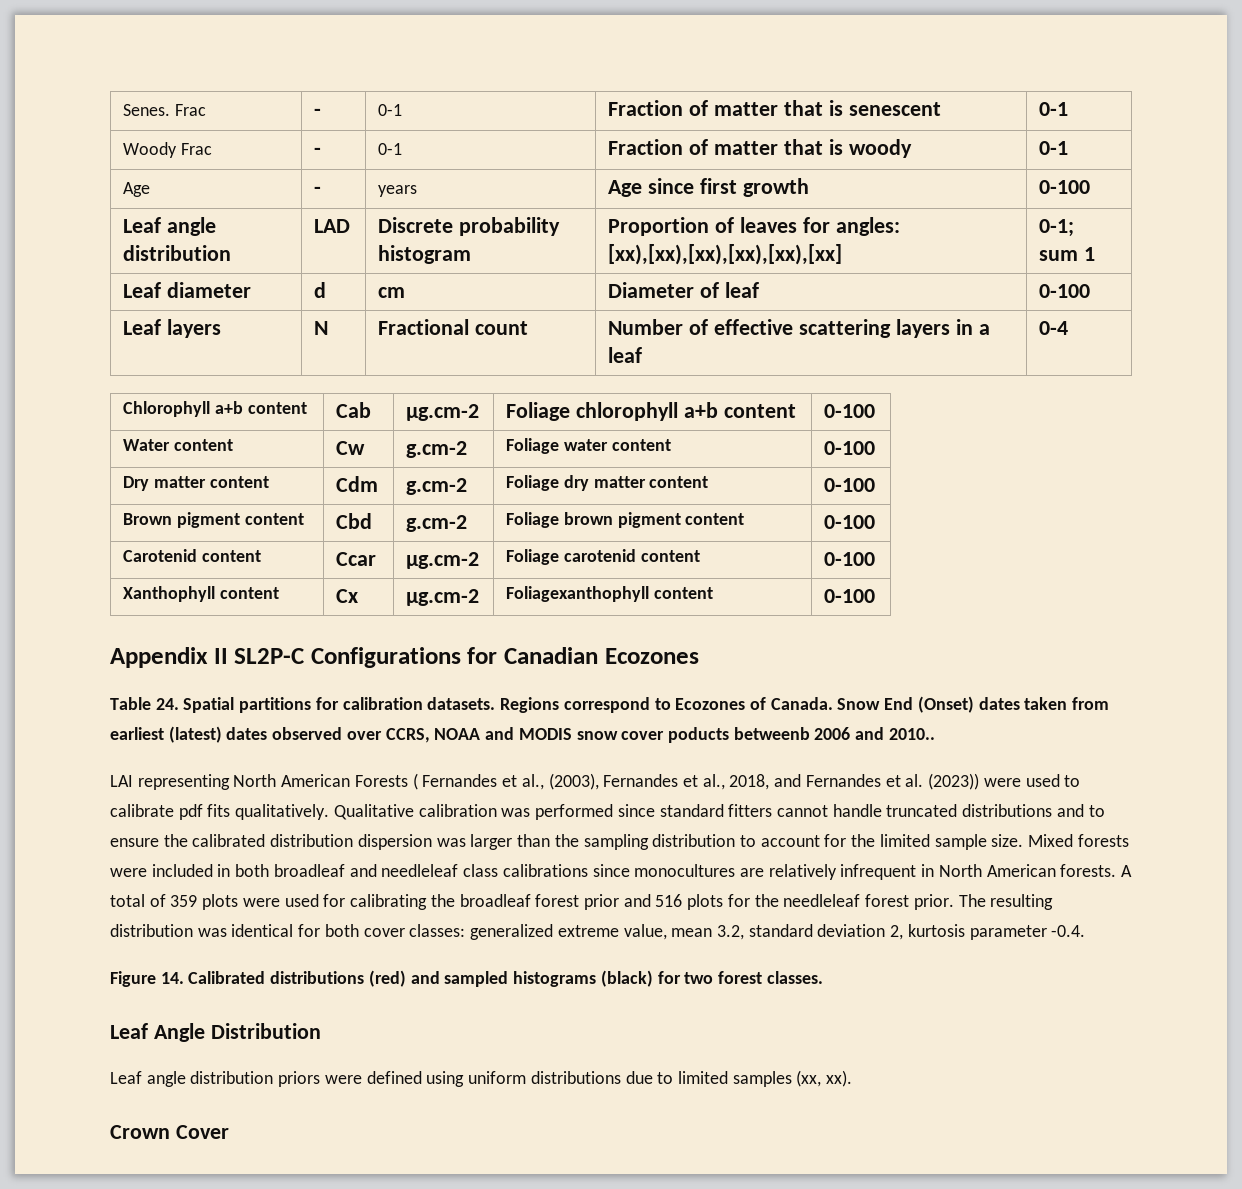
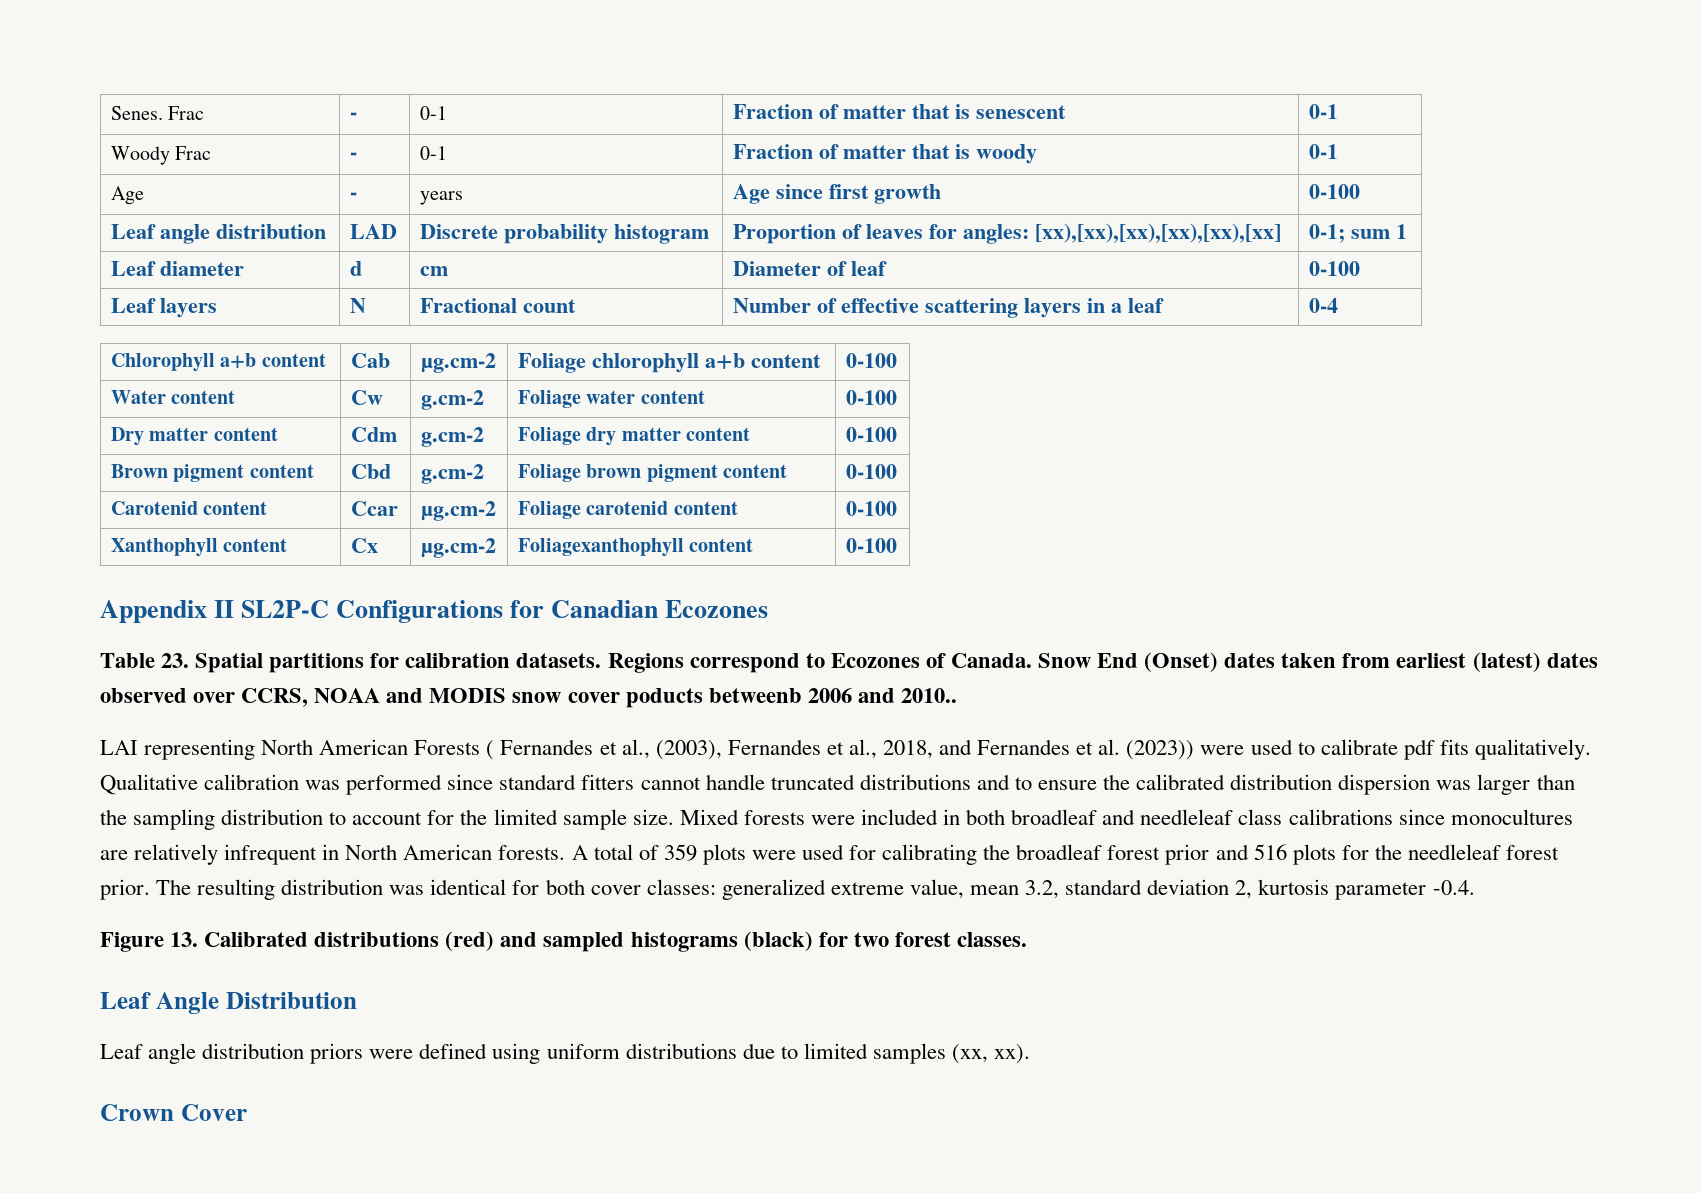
[155,698,179,710] 24. -> [161,653,190,668] 23.
[160,972,184,984] 14. -> [170,932,199,947] 13.

